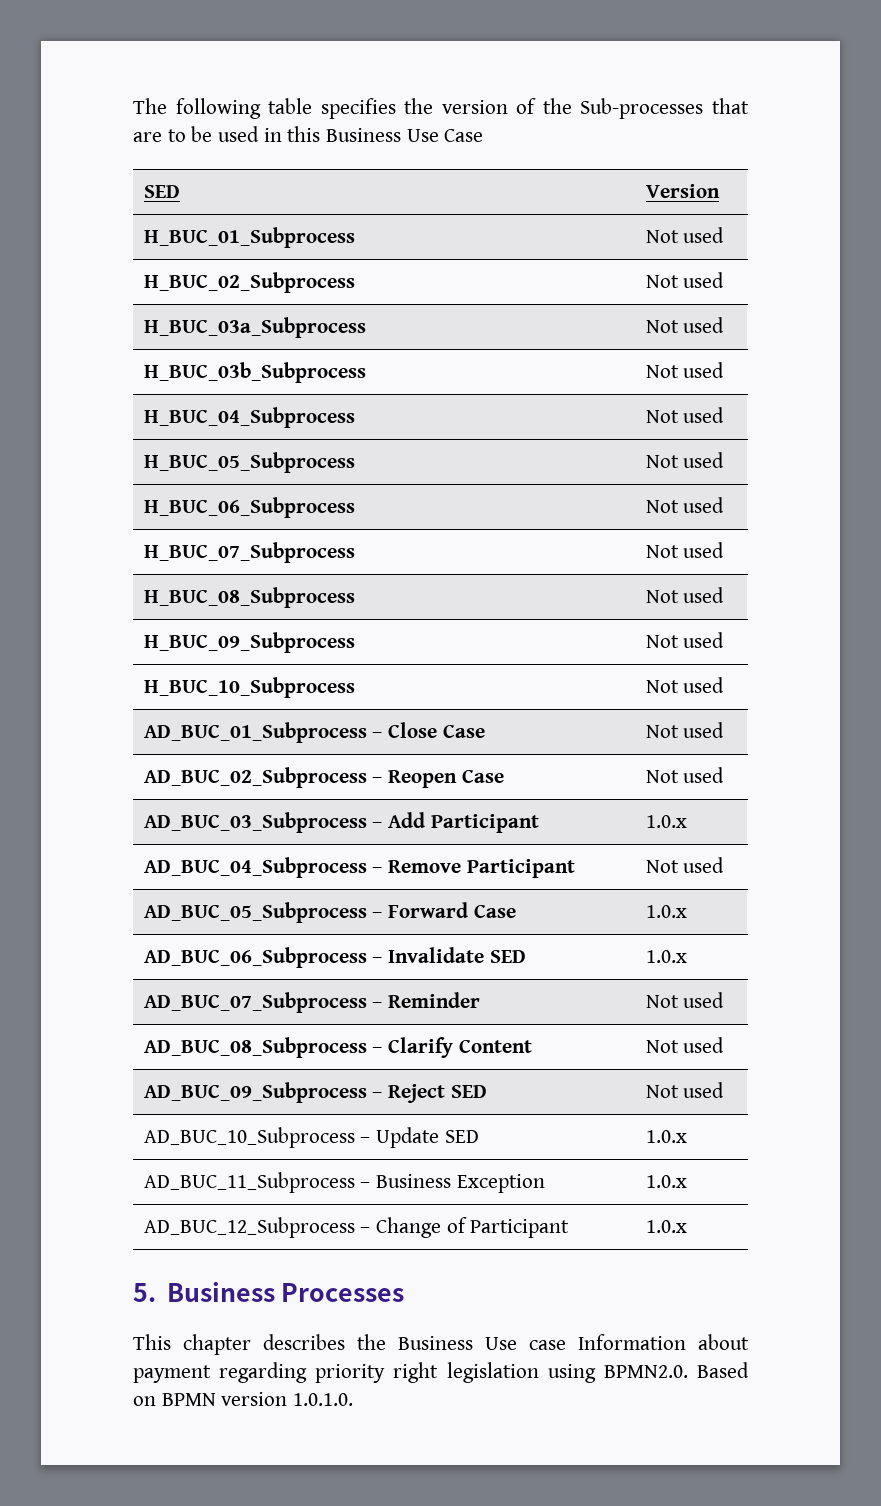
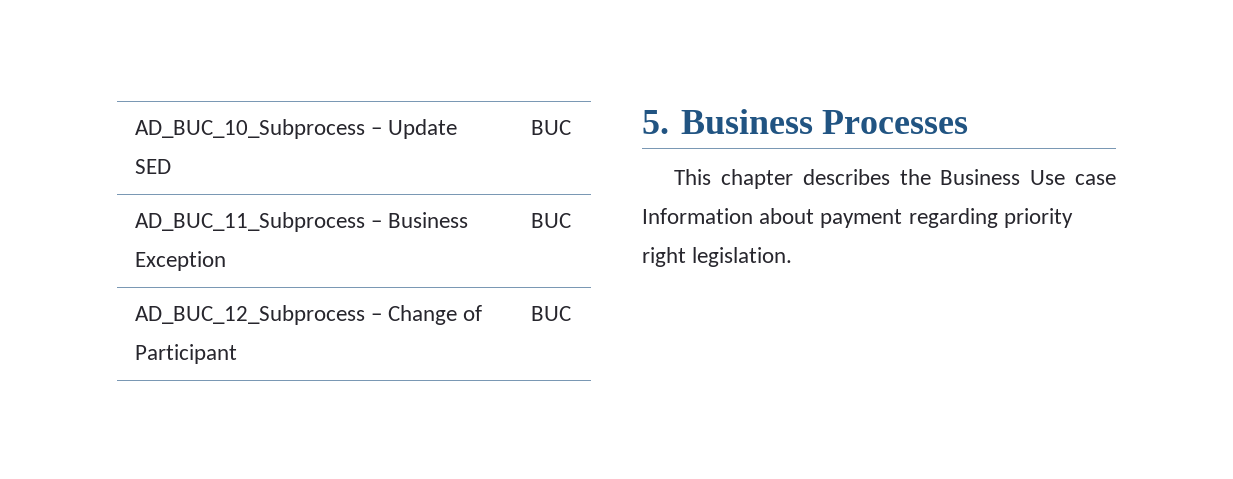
[133,98,749,119] [133,126,484,142] [143,185,180,198] [645,184,720,198] [143,227,355,248] [645,227,725,243] [143,272,355,293] [645,272,725,288] [143,317,366,338] [645,317,725,333] [143,362,366,383] [645,362,725,378] [143,407,355,428] [645,407,725,423] [143,452,355,473] [645,452,725,468] [143,497,355,518] [645,497,725,513] [143,542,355,563] [645,542,725,558] [143,587,355,608] [645,587,725,603] [143,632,355,653] [645,632,725,648] [143,677,355,698] [645,677,725,693] [143,722,485,743] [645,722,725,738] [143,767,504,788] [645,767,725,783] [143,812,539,833] [645,815,687,828] [143,857,575,878] [645,857,725,873] [143,902,516,923] [645,905,687,918] [143,947,526,968] [645,950,687,963] [143,992,480,1013] [645,992,725,1008] [143,1037,532,1058] [645,1037,725,1053] [143,1082,487,1103] [645,1082,725,1098] The following table specifies the version of the Sub-processes that are to be used in this Business Use Case // SED | Version // H_BUC_01_Subprocess | Not used // H_BUC_02_Subprocess | Not used // H_BUC_03a_Subprocess | Not used // H_BUC_03b_Subprocess | Not used // H_BUC_04_Subprocess | Not used // H_BUC_05_Subprocess | Not used // H_BUC_06_Subprocess | Not used // H_BUC_07_Subprocess | Not used // H_BUC_08_Subprocess | Not used // H_BUC_09_Subprocess | Not used // H_BUC_10_Subprocess | Not used // AD_BUC_01_Subprocess – Close Case | Not used // AD_BUC_02_Subprocess – Reopen Case | Not used // AD_BUC_03_Subprocess – Add Participant | 1.0.x // AD_BUC_04_Subprocess – Remove Participant | Not used // AD_BUC_05_Subprocess – Forward Case | 1.0.x // AD_BUC_06_Subprocess – Invalidate SED | 1.0.x // AD_BUC_07_Subprocess – Reminder | Not used // AD_BUC_08_Subprocess – Clarify Content | Not used // AD_BUC_09_Subprocess – Reject SED | Not used // -> (134, 129) none
[645,1130,687,1143] 1.0.x -> [530,120,571,135] BUC
[645,1175,687,1188] 1.0.x -> [530,213,571,228] BUC
[645,1220,687,1233] 1.0.x -> [530,306,571,321] BUC
[446,1362,749,1383] [133,1392,354,1406] legislation using BPMN2.0. Based on BPMN version 1.0.1.0. -> [692,247,793,267] legislation.

